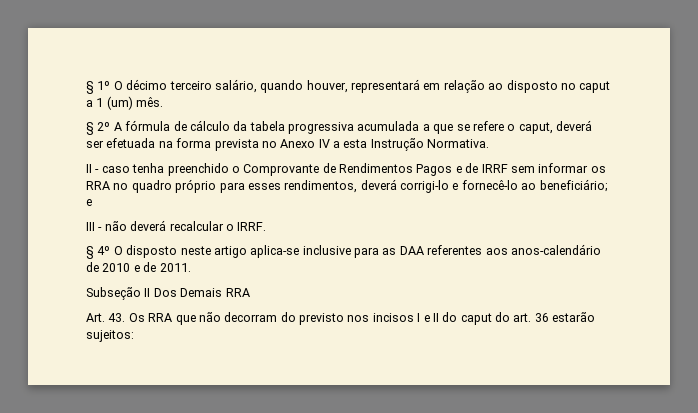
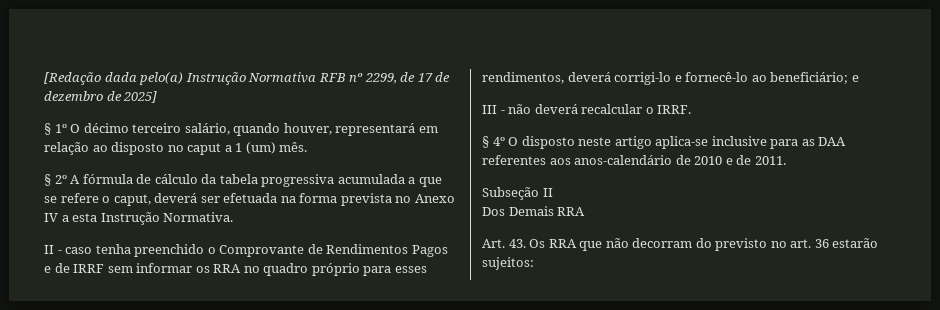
(86, 87) none -> [44,72,451,85] [44,91,158,103] [Redação dada pelo(a) Instrução Normativa RFB nº 2299, de 17 de dezembro de 2025] //
(151, 292) none -> (553, 192) //
[347,312,510,325] nos incisos I e II do caput do -> [770,241,787,248] no

